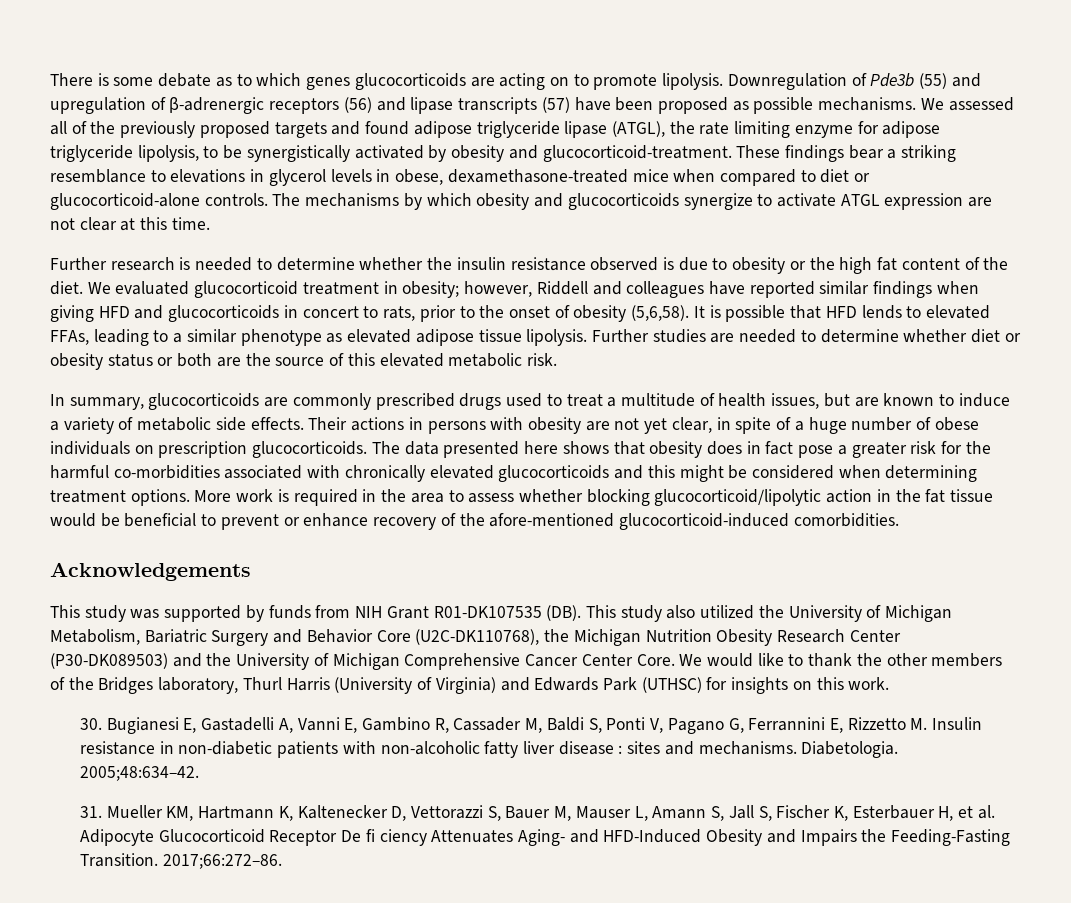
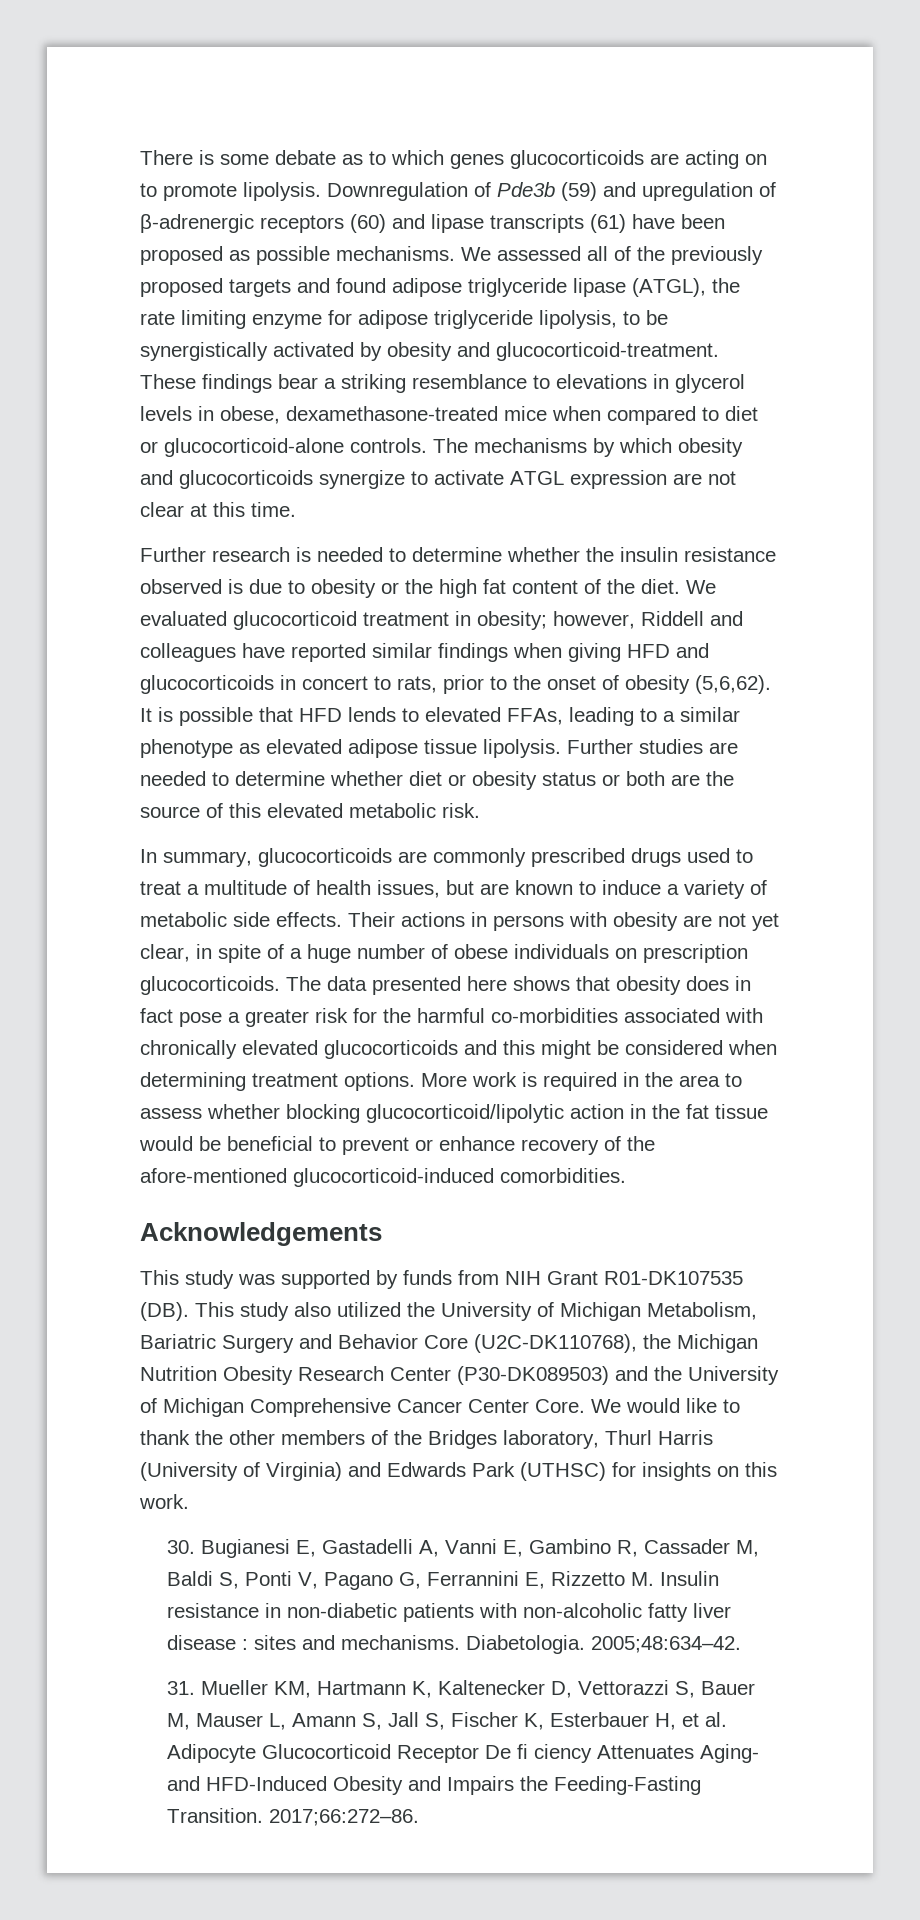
[919,73,948,89] (55) -> [561,182,597,201] (59)
[343,97,372,113] (56) -> [350,214,386,233] (60)
[541,97,570,113] (57) -> [590,214,626,233] (61)
[631,305,690,321] (5,6,58). -> [695,675,771,694] (5,6,62).

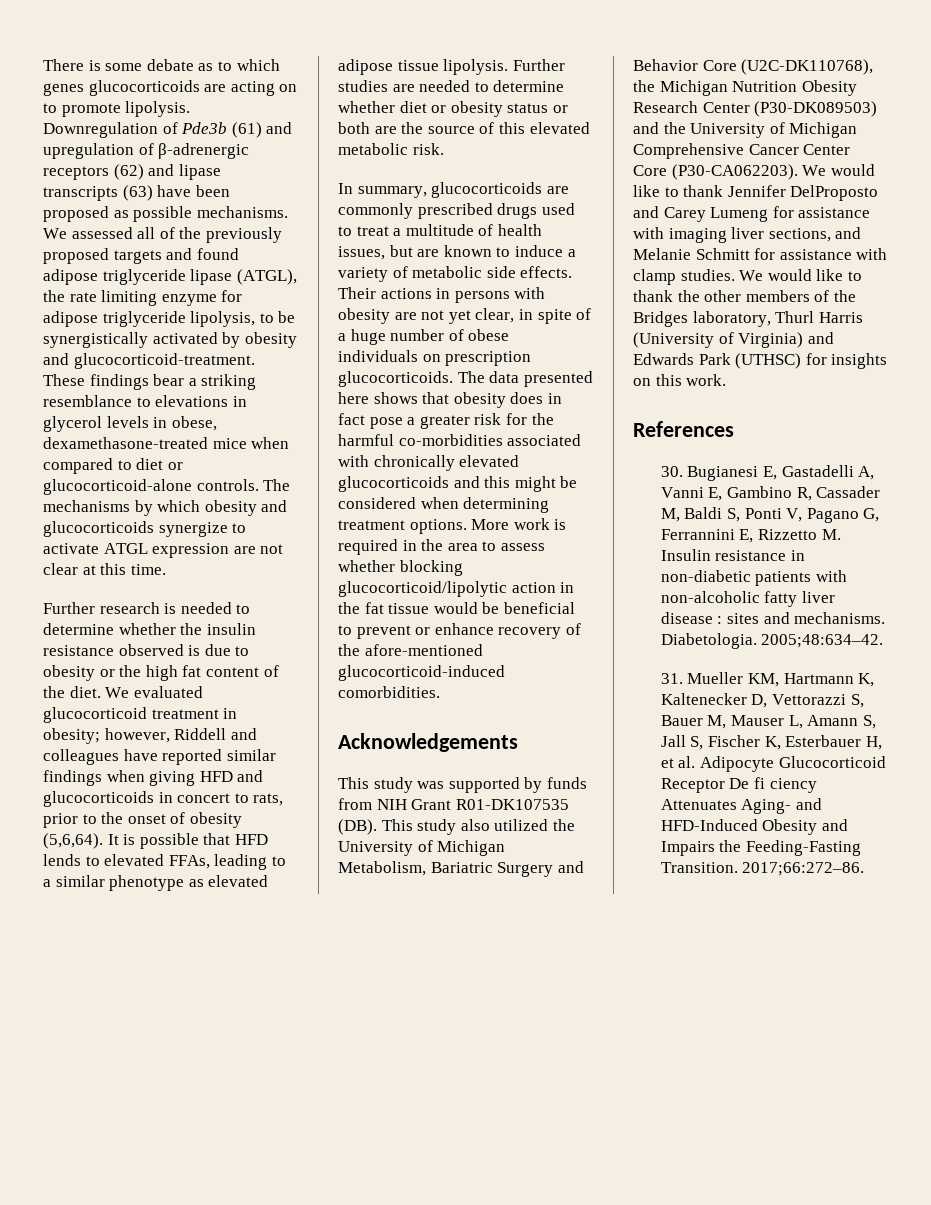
[561,182,597,201] (59) -> [231,122,262,138] (61)
[350,214,386,233] (60) -> [113,164,144,180] (62)
[590,214,626,233] (61) -> [122,185,153,201] (63)
[695,675,771,694] (5,6,62). -> [43,833,103,849] (5,6,64).
[535,1399,585,1413] Core. -> [633,164,875,180] [633,185,879,201] [633,206,871,222] [633,227,862,243] [633,248,888,260] [633,269,735,285] Core (P30-CA062203). We would like to thank Jennifer DelProposto and Carey Lumeng for assistance with imaging liver sections, and Melanie Schmitt for assistance with clamp studies.
(189, 1501) none -> [633,421,734,437] // References

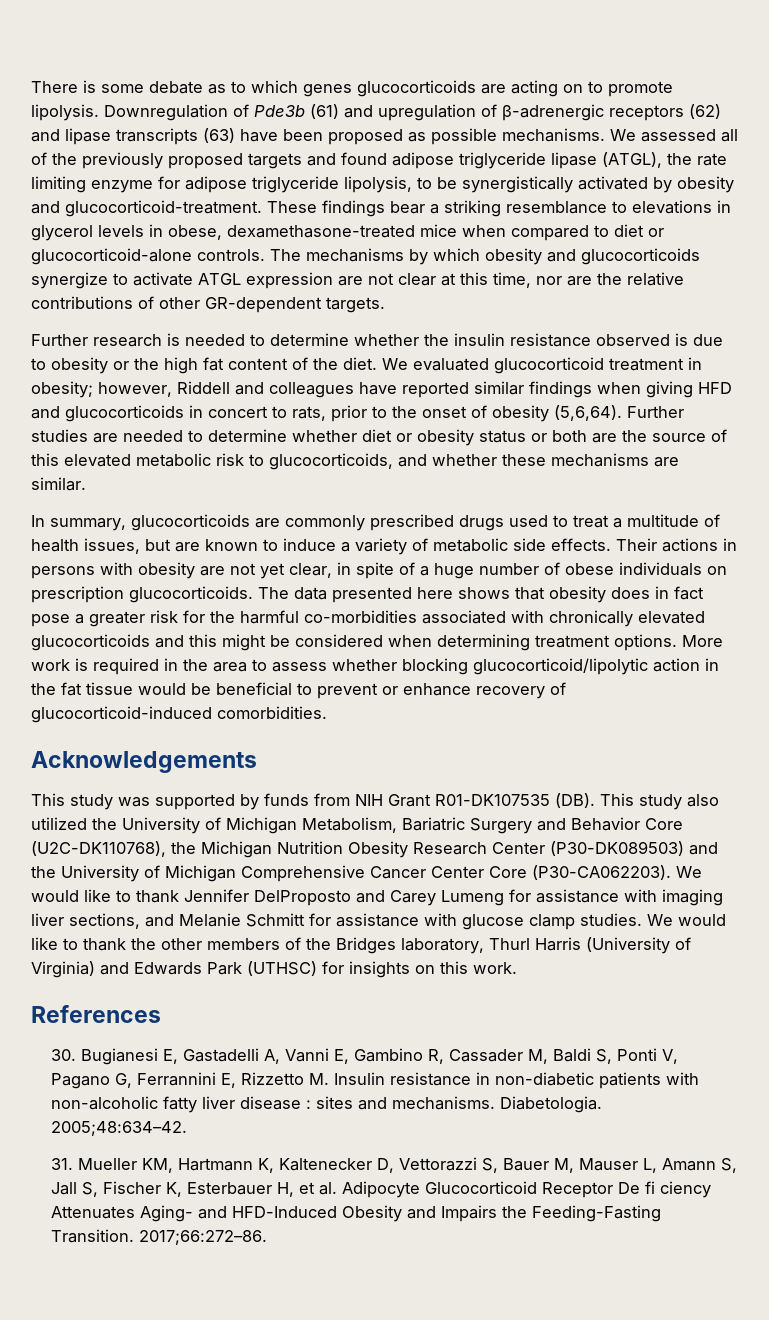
[130,564,166,575] time. -> [493,272,684,288] [31,296,385,313] time, nor are the relative contributions of other GR-dependent targets.
[107,833,268,849] [43,854,286,870] [43,875,269,891] [338,59,509,75] It is possible that HFD lends to elevated FFAs, leading to a similar phenotype as elevated adipose tissue lipolysis. -> (622, 413) none
[412,143,444,155] risk. -> [216,453,679,470] [31,477,86,491] risk to glucocorticoids, and whether these mechanisms are similar.
[338,644,483,656] the afore-mentioned -> (566, 688) none
(888, 254) none -> [462,914,524,930] glucose

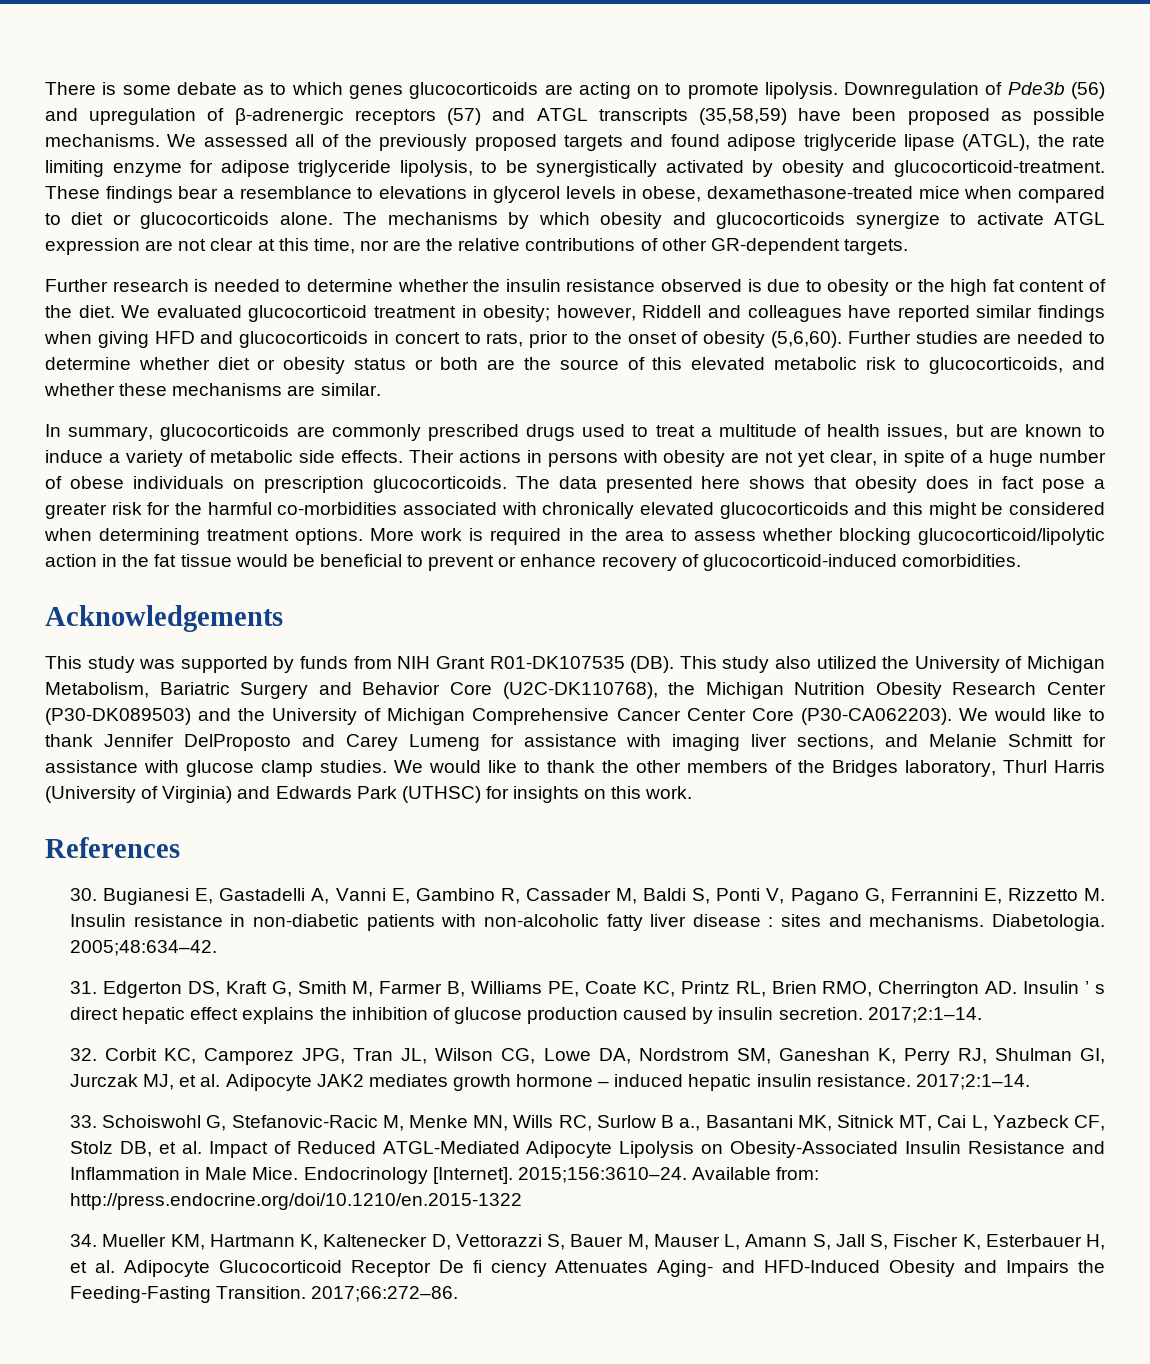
[310,104,339,119] (61) -> [1071,82,1106,99] (56)
[689,104,721,119] [31,128,235,145] (62) and lipase transcripts (63) -> [447,108,787,125] (57) and ATGL transcripts (35,58,59)
[444,200,501,217] striking -> (234, 194) none
[31,248,265,265] glucocorticoid-alone controls. -> [140,212,333,229] glucocorticoids alone.
[554,405,622,421] (5,6,64). -> [770,331,842,348] (5,6,60).
(73, 1164) none -> [102,981,1106,998] [70,1007,982,1024] [70,1048,1106,1065] [70,1074,1030,1091] [70,1115,1106,1131] [70,1141,1105,1158] [70,1167,820,1184] [70,1193,523,1210] [70,1234,98,1247] Edgerton DS, Kraft G, Smith M, Farmer B, Williams PE, Coate KC, Printz RL, Brien RMO, Cherrington AD. Insulin ’ s direct hepatic effect explains the inhibition of glucose production caused by insulin secretion. 2017;2:1–14. // 32. Corbit KC, Camporez JPG, Tran JL, Wilson CG, Lowe DA, Nordstrom SM, Ganeshan K, Perry RJ, Shulman GI, Jurczak MJ, et al. Adipocyte JAK2 mediates growth hormone – induced hepatic insulin resistance. 2017;2:1–14. // 33. Schoiswohl G, Stefanovic-Racic M, Menke MN, Wills RC, Surlow B a., Basantani MK, Sitnick MT, Cai L, Yazbeck CF, Stolz DB, et al. Impact of Reduced ATGL-Mediated Adipocyte Lipolysis on Obesity-Associated Insulin Resistance and Inflammation in Male Mice. Endocrinology [Internet]. 2015;156:3610–24. Available from: http://press.endocrine.org/doi/10.1210/en.2015-1322 // 34.

